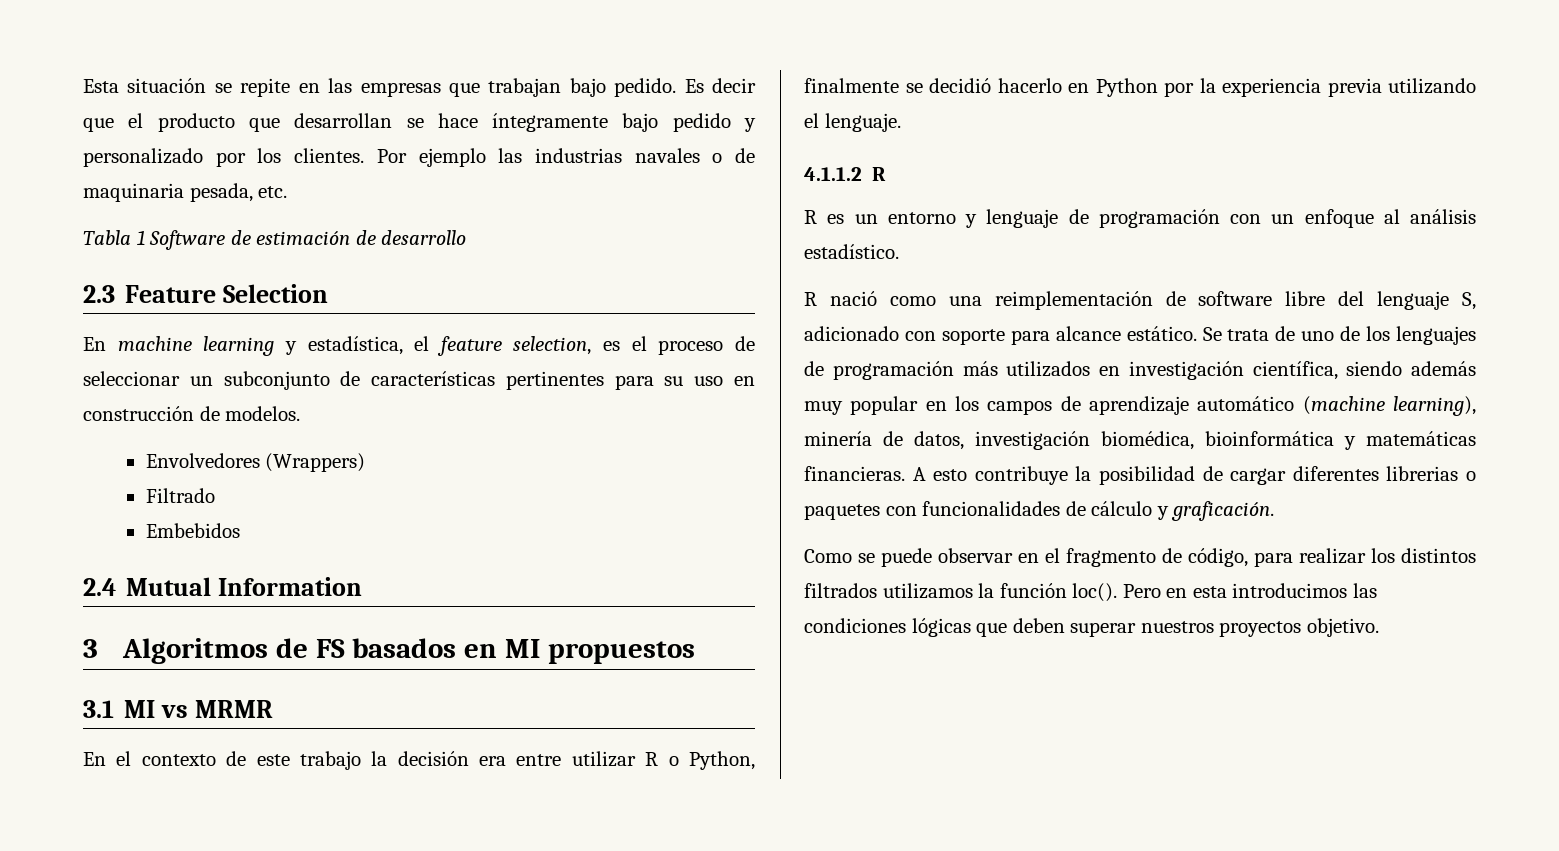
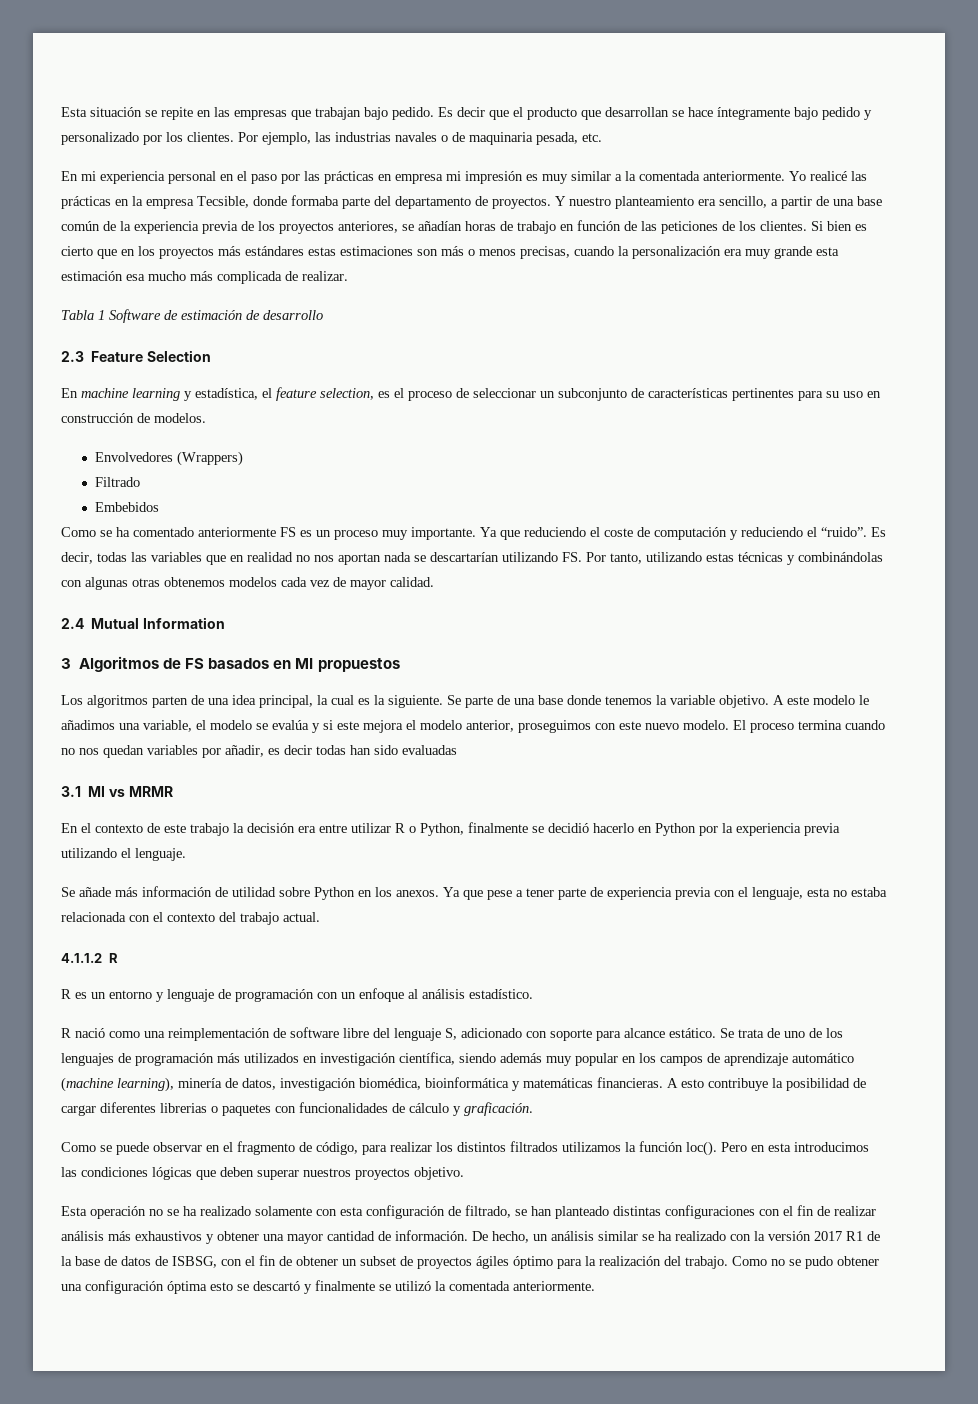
[418,148,486,167] ejemplo -> [262,132,311,145] ejemplo,
(288, 192) none -> [61,171,867,184] [61,195,882,209] [61,220,867,234] [61,246,839,259] [61,271,348,284] // En mi experiencia personal en el paso por las prácticas en empresa mi impresión es muy similar a la comentada anteriormente. Yo realicé las prácticas en la empresa Tecsible, donde formaba parte del departamento de proyectos. Y nuestro planteamiento era sencillo, a partir de una base común de la experiencia previa de los proyectos anteriores, se añadían horas de trabajo en función de las peticiones de los clientes. Si bien es cierto que en los proyectos más estándares estas estimaciones son más o menos precisas, cuando la personalización era muy grande esta estimación esa mucho más complicada de realizar.
(240, 530) none -> [61,527,886,540] [61,552,883,565] [61,577,434,590] // Como se ha comentado anteriormente FS es un proceso muy importante. Ya que reduciendo el coste de computación y reduciendo el “ruido”. Es decir, todas las variables que en realidad no nos aportan nada se descartarían utilizando FS. Por tanto, utilizando estas técnicas y combinándolas con algunas otras obtenemos modelos cada vez de mayor calidad.
(695, 652) none -> [61,695,869,708] [61,720,885,733] [61,745,457,758] // Los algoritmos parten de una idea principal, la cual es la siguiente. Se parte de una base donde tenemos la variable objetivo. A este modelo le añadimos una variable, el modelo se evalúa y si este mejora el modelo anterior, proseguimos con este nuevo modelo. El proceso termina cuando no nos quedan variables por añadir, es decir todas han sido evaluadas
(901, 122) none -> [61,886,887,900] [61,912,320,925] // Se añade más información de utilidad sobre Python en los anexos. Ya que pese a tener parte de experiencia previa con el lenguaje, esta no estaba relacionada con el contexto del trabajo actual.
(1379, 627) none -> [61,1205,876,1219] [61,1230,880,1244] [61,1255,879,1269] [61,1280,595,1294] // Esta operación no se ha realizado solamente con esta configuración de filtrado, se han planteado distintas configuraciones con el fin de realizar análisis más exhaustivos y obtener una mayor cantidad de información. De hecho, un análisis similar se ha realizado con la versión 2017 R1 de la base de datos de ISBSG, con el fin de obtener un subset de proyectos ágiles óptimo para la realización del trabajo. Como no se pudo obtener una configuración óptima esto se descartó y finalmente se utilizó la comentada anteriormente.

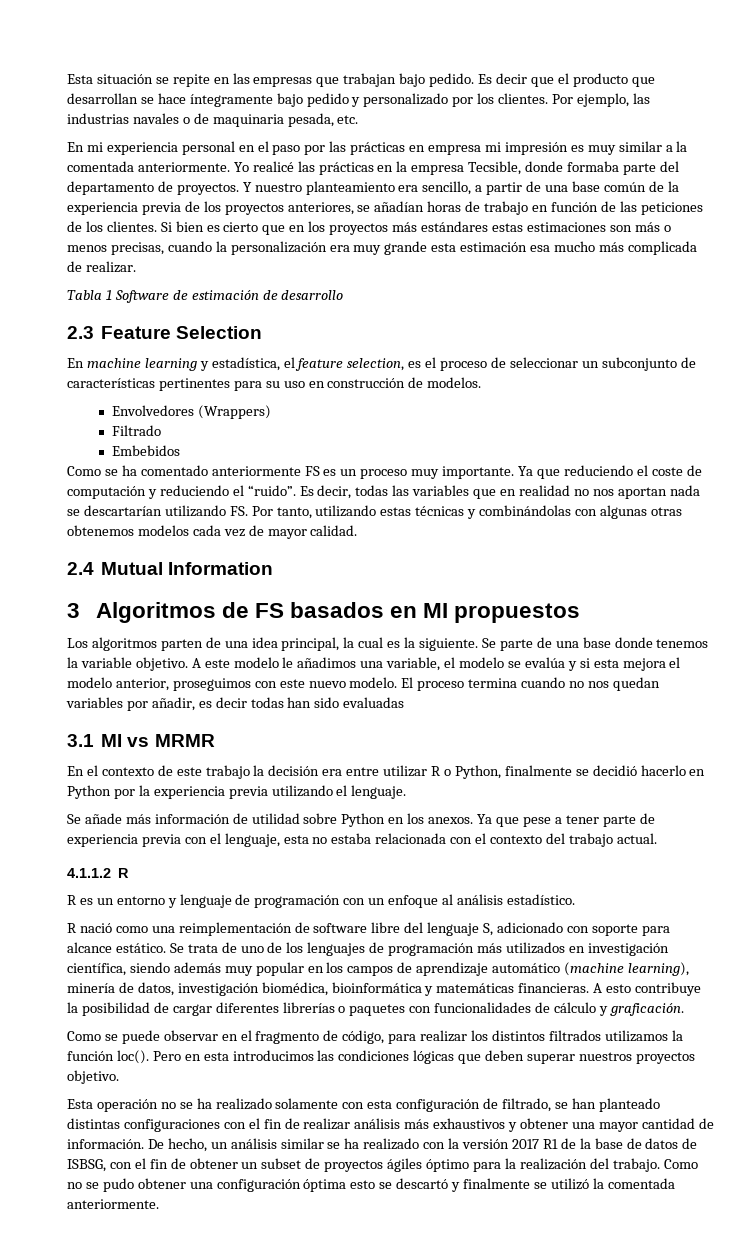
[337,721,359,730] este -> [593,659,619,668] esta
[160,1103,207,1113] librerias -> [282,1002,335,1013] librerías

